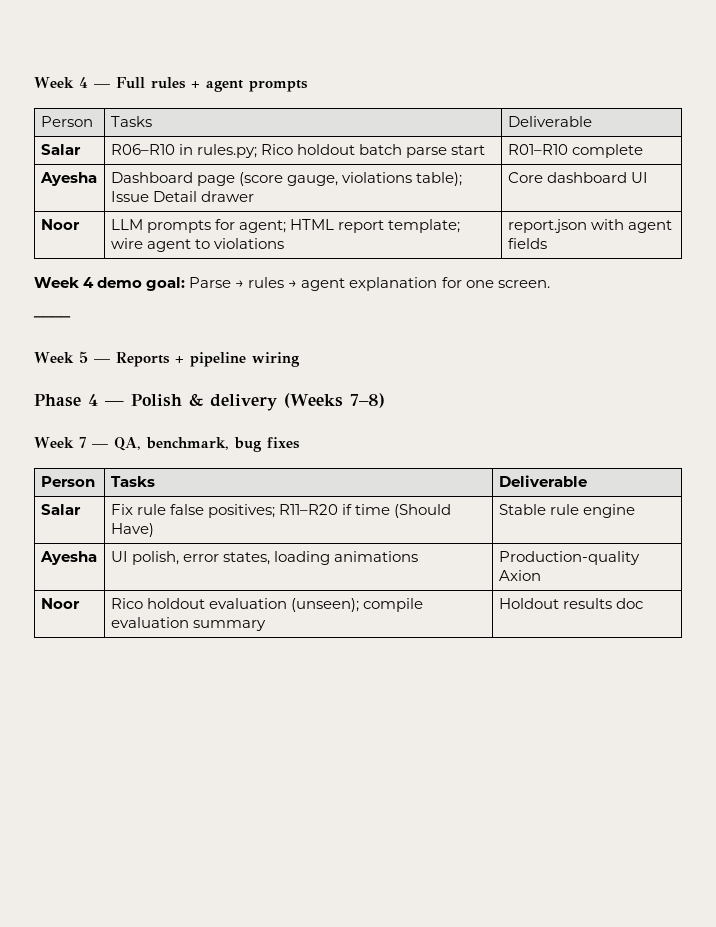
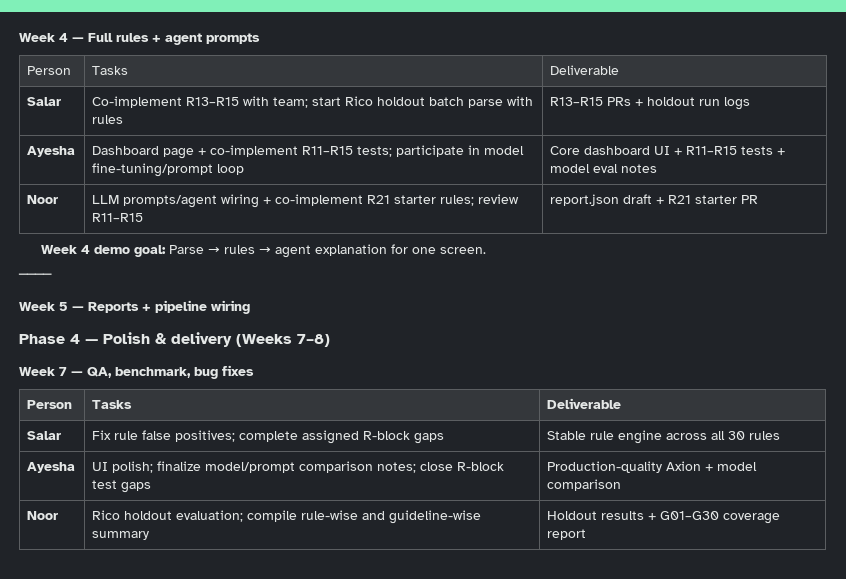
[110,144,486,158] [507,144,643,158] [39,172,97,186] [110,172,463,186] [110,191,255,202] [507,172,649,183] [40,219,80,230] [110,219,461,233] [110,238,285,252] [507,219,673,233] [507,238,547,249] R06–R10 in rules.py; Rico holdout batch parse start | R01–R10 complete // Ayesha | Dashboard page (score gauge, violations table); Issue Detail drawer | Core dashboard UI // Noor | LLM prompts for agent; HTML report template; wire agent to violations | report.json with agent fields -> [92,96,534,108] [92,115,124,124] [550,97,751,110] [27,146,76,157] [92,145,525,159] [92,163,245,177] [550,146,786,155] [550,164,658,173] [27,195,59,204] [92,194,520,208] [92,213,144,222] [550,194,759,206] Co-implement R13–R15 with team; start Rico holdout batch parse with rules | R13–R15 PRs + holdout run logs // Ayesha | Dashboard page + co-implement R11–R15 tests; participate in model fine-tuning/prompt loop | Core dashboard UI + R11–R15 tests + model eval notes // Noor | LLM prompts/agent wiring + co-implement R21 starter rules; review R11–R15 | report.json draft + R21 starter PR
[279,504,452,518] [110,523,154,537] [498,504,636,518] [39,551,97,565] [110,551,419,565] R11–R20 if time (Should Have) | Stable rule engine // Ayesha | UI polish, error states, loading animations -> [239,430,445,444] [547,430,781,444] [27,462,76,473] [92,461,505,473] [92,480,152,493] complete assigned R-block gaps | Stable rule engine across all 30 rules // Ayesha | UI polish; finalize model/prompt comparison notes; close R-block test gaps
(541, 575) none -> [705,462,758,471] [547,479,622,491] + model comparison
[209,598,424,612] [110,617,189,628] evaluation (unseen); compile evaluation -> [176,510,482,524] evaluation; compile rule-wise and guideline-wise
[616,598,644,609] doc -> [648,511,781,524] [547,529,587,540] + G01–G30 coverage report

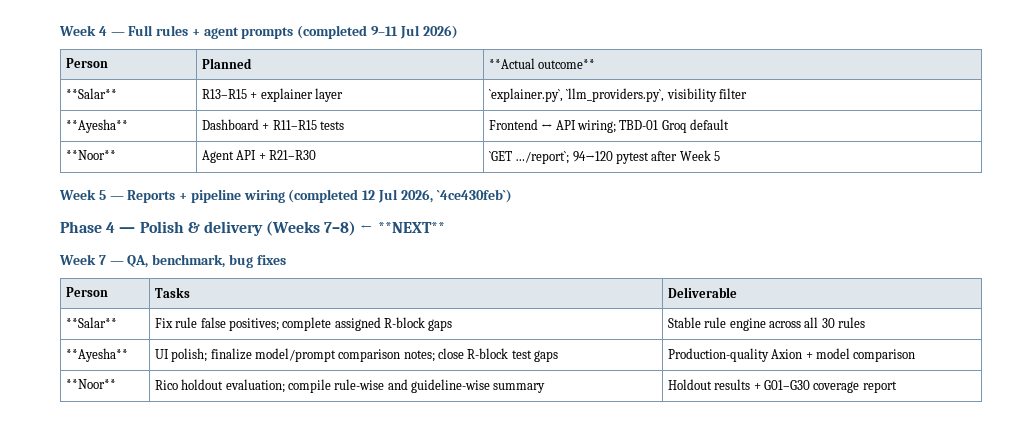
[27,66,72,75] [92,66,129,75] [550,65,620,75] [27,97,62,106] [92,96,534,108] [92,115,124,124] [550,97,751,110] [27,146,76,157] [92,145,525,159] [92,163,245,177] [550,146,786,155] [550,164,658,173] [27,195,59,204] [92,194,520,208] [92,213,144,222] [550,194,759,206] [40,244,486,258] [18,273,52,279] // Person | Tasks | Deliverable // Salar | Co-implement R13–R15 with team; start Rico holdout batch parse with rules | R13–R15 PRs + holdout run logs // Ayesha | Dashboard page + co-implement R11–R15 tests; participate in model fine-tuning/prompt loop | Core dashboard UI + R11–R15 tests + model eval notes // Noor | LLM prompts/agent wiring + co-implement R21 starter rules; review R11–R15 | report.json draft + R21 starter PR // Week 4 demo goal: Parse → rules → agent explanation for one screen. // ──── -> [297,25,458,39] [65,58,108,68] [201,58,252,69] [488,58,596,69] [65,88,117,99] [201,88,343,102] [488,88,747,102] [65,119,128,133] [201,119,344,130] [488,119,730,133] [65,150,116,160] [201,150,316,163] [488,150,721,164] (completed 9–11 Jul 2026) // Person | Planned | **Actual outcome** // **Salar** | R13–R15 + explainer layer | `explainer.py`, `llm_providers.py`, visibility filter // **Ayesha** | Dashboard + R11–R15 tests | Frontend ↔ API wiring; TBD-01 Groq default // **Noor** | Agent API + R21–R30 | `GET …/report`; 94→120 pytest after Week 5
(250, 307) none -> [288,189,512,203] (completed 12 Jul 2026, `4ce430feb`)
(330, 340) none -> [360,222,445,233] ← **NEXT**
[27,431,62,440] Salar -> [65,317,117,328] **Salar**
[27,462,76,473] Ayesha -> [65,348,128,362] **Ayesha**
[27,511,59,520] Noor -> [65,379,116,389] **Noor**

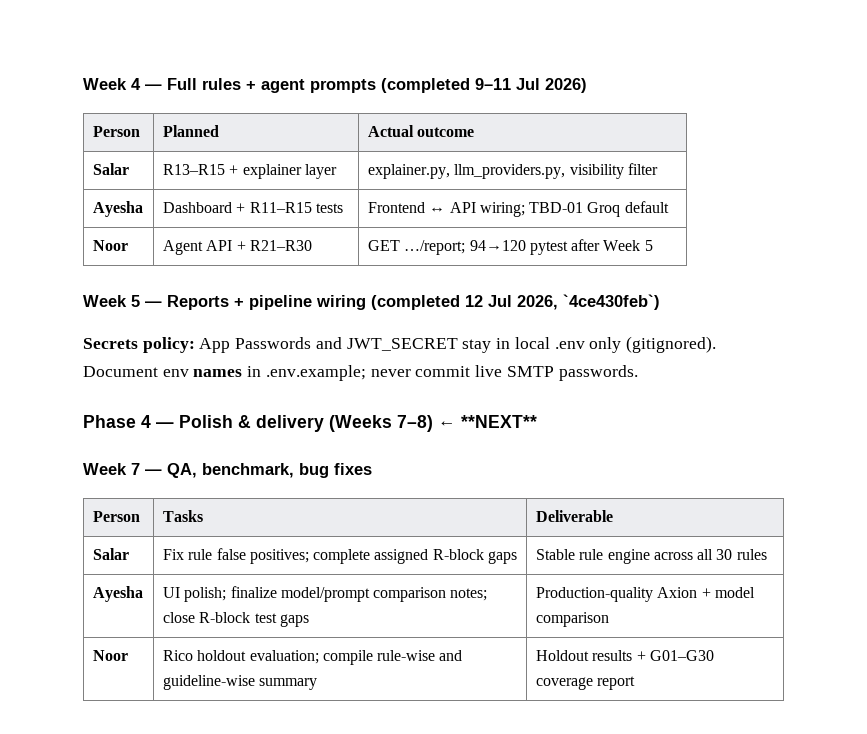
[488,58,596,69] [65,88,117,99] **Actual outcome** // **Salar** -> [367,125,475,137] [92,163,129,175] Actual outcome // Salar
[488,88,665,102] `explainer.py`, `llm_providers.py`, -> [367,164,566,179] explainer.py, llm_providers.py,
[65,119,128,133] **Ayesha** -> [92,201,143,217] Ayesha
[65,150,116,160] **Noor** -> [92,240,128,251] Noor
[488,151,570,164] `GET …/report`; -> [367,240,466,255] GET …/report;
(512, 196) none -> [83,336,716,353] [83,365,638,381] // Secrets policy: App Passwords and JWT_SECRET stay in local .env only (gitignored). Document env names in .env.example; never commit live SMTP passwords.
[65,317,117,328] **Salar** -> [92,548,129,560] Salar
[65,348,128,362] **Ayesha** -> [92,586,143,602] Ayesha
[65,379,116,389] **Noor** -> [92,650,128,661] Noor

